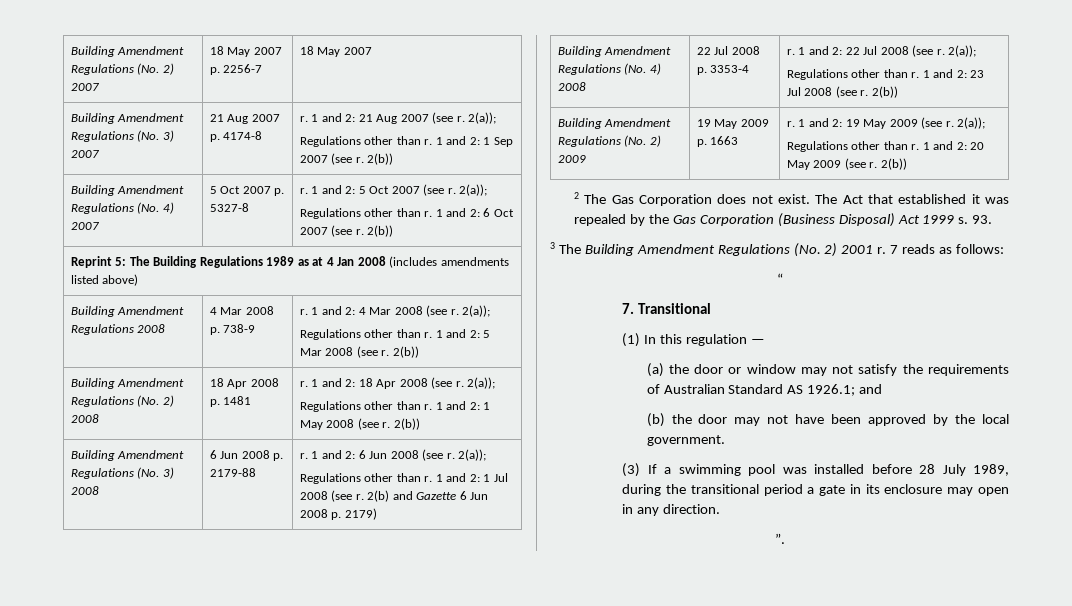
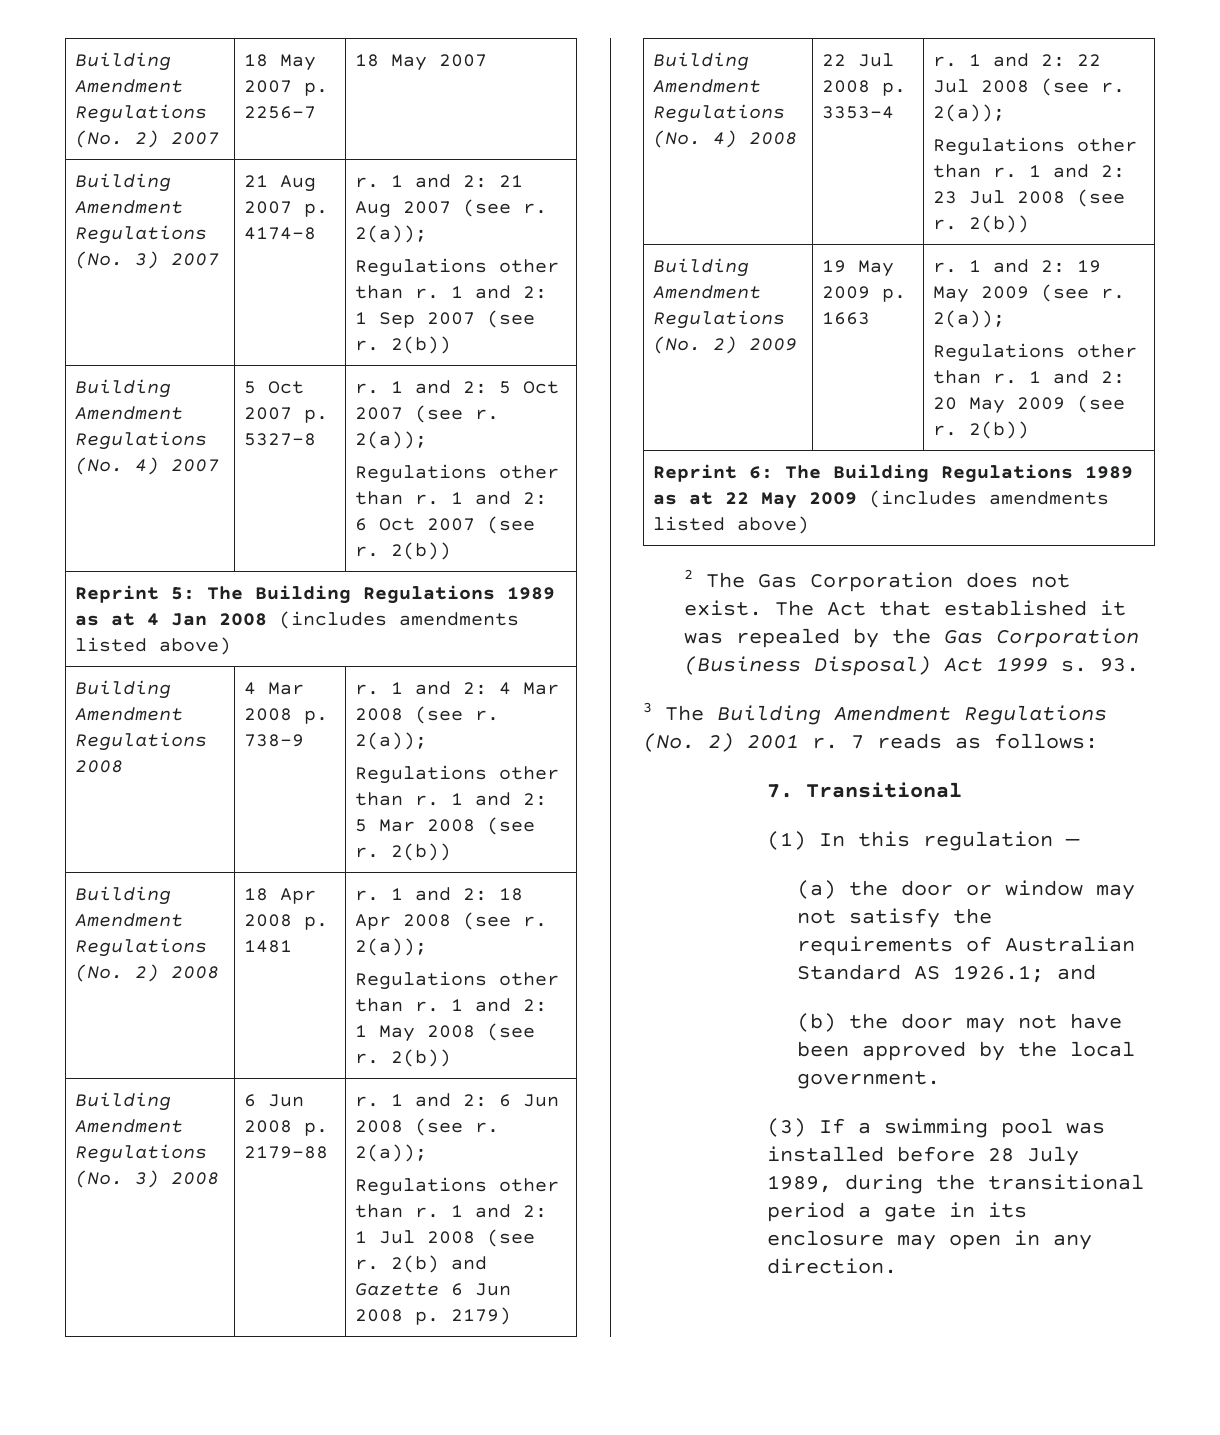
(907, 164) none -> [652,464,1133,483] [652,490,1109,509] [652,516,809,534] // Reprint 6: The Building Regulations 1989 as at 22 May 2009 (includes amendments listed above)
[776,273,783,284] // “ -> (1098, 741) none
[774,533,785,544] // ”. -> (898, 1266) none

